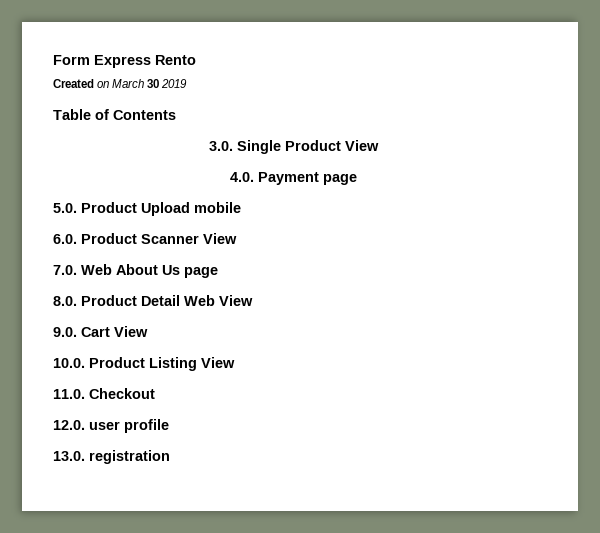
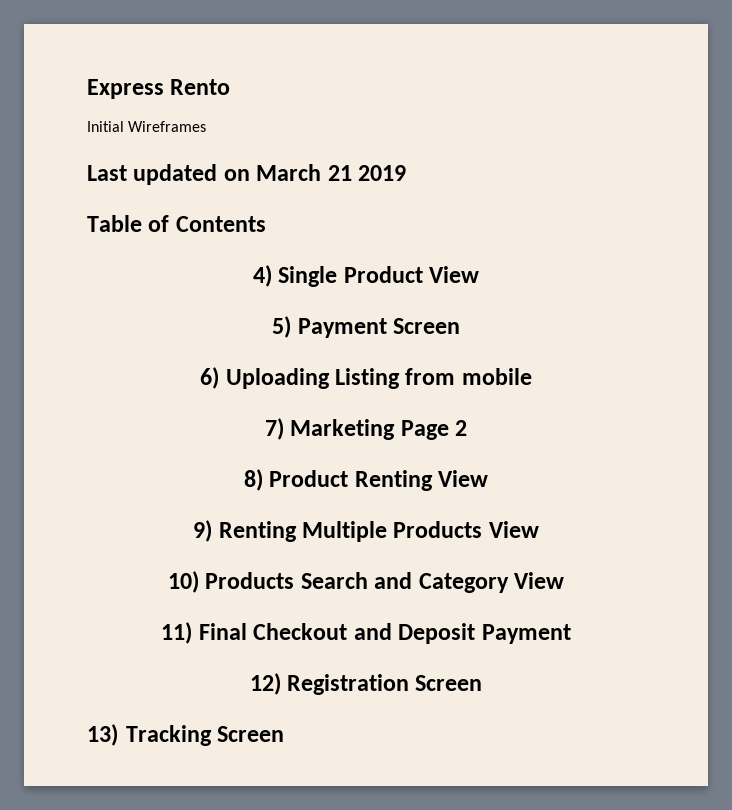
[53,55,90,65] Form -> (87, 89) none
[53,79,94,88] Created -> [87,121,207,132] [87,164,218,185] Initial Wireframes // Last updated
[147,79,160,88] 30 -> [327,165,352,181] 21
[209,141,233,151] 3.0. -> [252,265,272,287] 4)
[230,172,357,185] [53,202,241,216] [53,233,237,244] [53,264,218,278] [53,295,253,306] [53,326,148,337] [53,357,235,371] [53,388,155,399] [53,419,169,433] [53,450,170,464] 4.0. Payment page // 5.0. Product Upload mobile // 6.0. Product Scanner View // 7.0. Web About Us page // 8.0. Product Detail Web View // 9.0. Cart View // 10.0. Product Listing View // 11.0. Checkout // 12.0. user profile // 13.0. registration -> [272,316,460,338] [200,367,532,389] [264,418,468,440] [243,469,489,491] [193,520,539,542] [167,571,565,593] [161,622,571,644] [249,673,483,695] [87,724,285,746] 5) Payment Screen // 6) Uploading Listing from mobile // 7) Marketing Page 2 // 8) Product Renting View // 9) Renting Multiple Products View // 10) Products Search and Category View // 11) Final Checkout and Deposit Payment // 12) Registration Screen // 13) Tracking Screen

